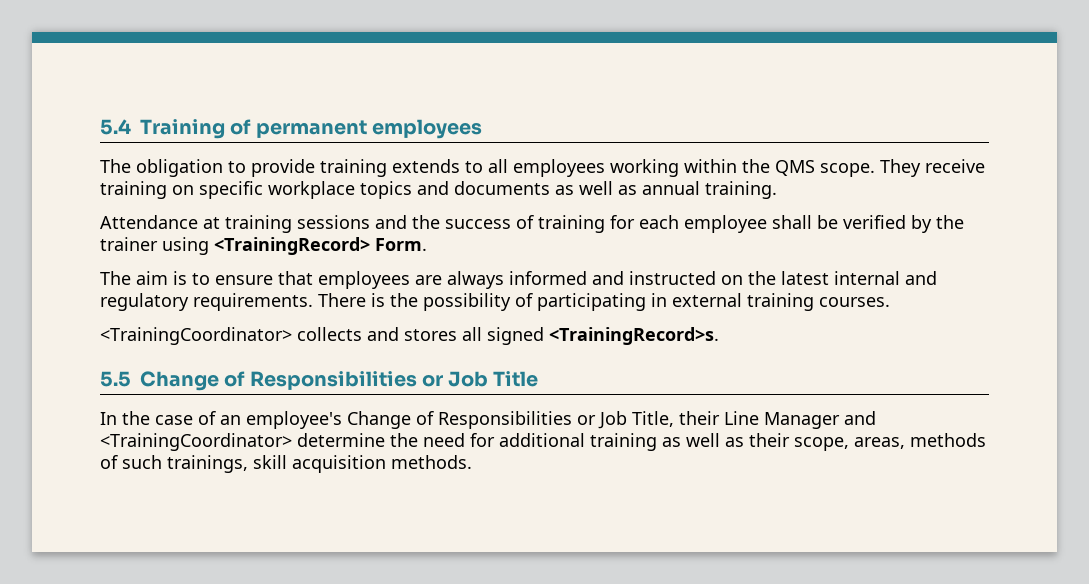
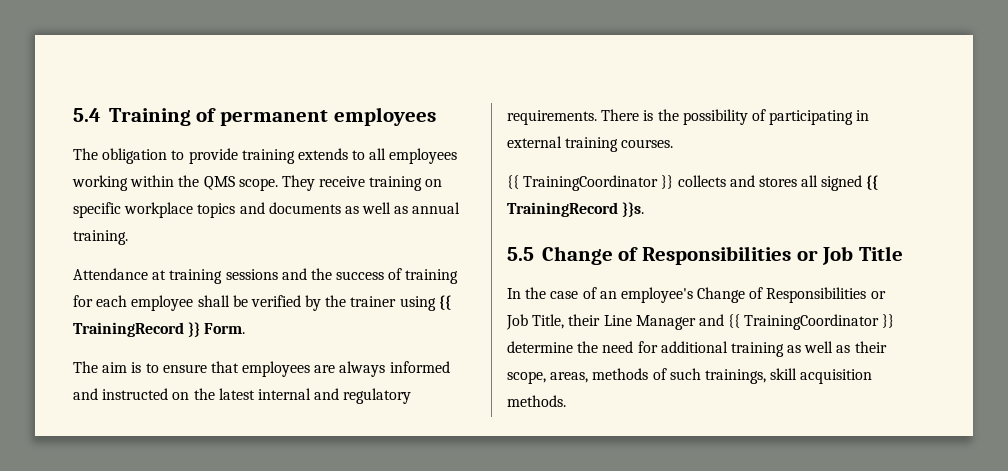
[214,237,370,255] <TrainingRecord> -> [438,295,451,310] [73,322,201,337] {{ TrainingRecord }}
[100,327,292,345] <TrainingCoordinator> -> [507,175,674,191] {{ TrainingCoordinator }}
[549,327,719,345] <TrainingRecord>s. -> [866,175,879,190] [507,202,645,217] {{ TrainingRecord }}s.
[100,433,292,451] <TrainingCoordinator> -> [728,314,895,330] {{ TrainingCoordinator }}

